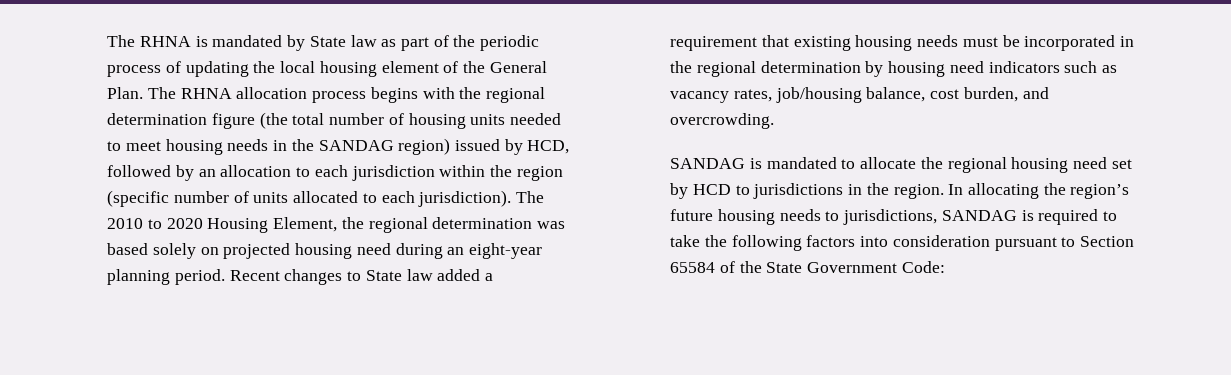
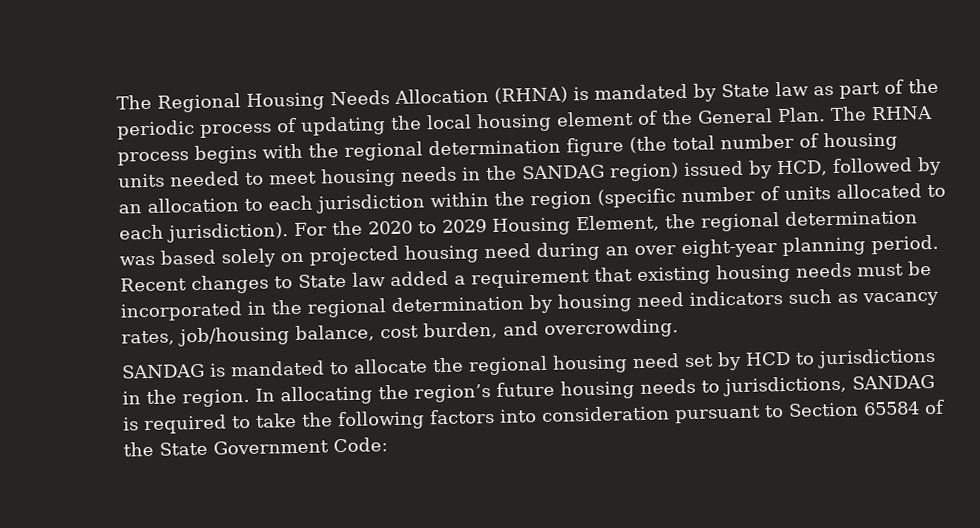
[107,35,191,47] The RHNA -> [116,86,569,113] The Regional Housing Needs Allocation (RHNA)
[236,87,308,99] allocation -> (934, 113) none
[516,191,545,203] [107,218,203,229] The 2010 to 2020 -> [294,219,488,236] For the 2020 to 2029
(465, 251) none -> [634,245,677,256] over

